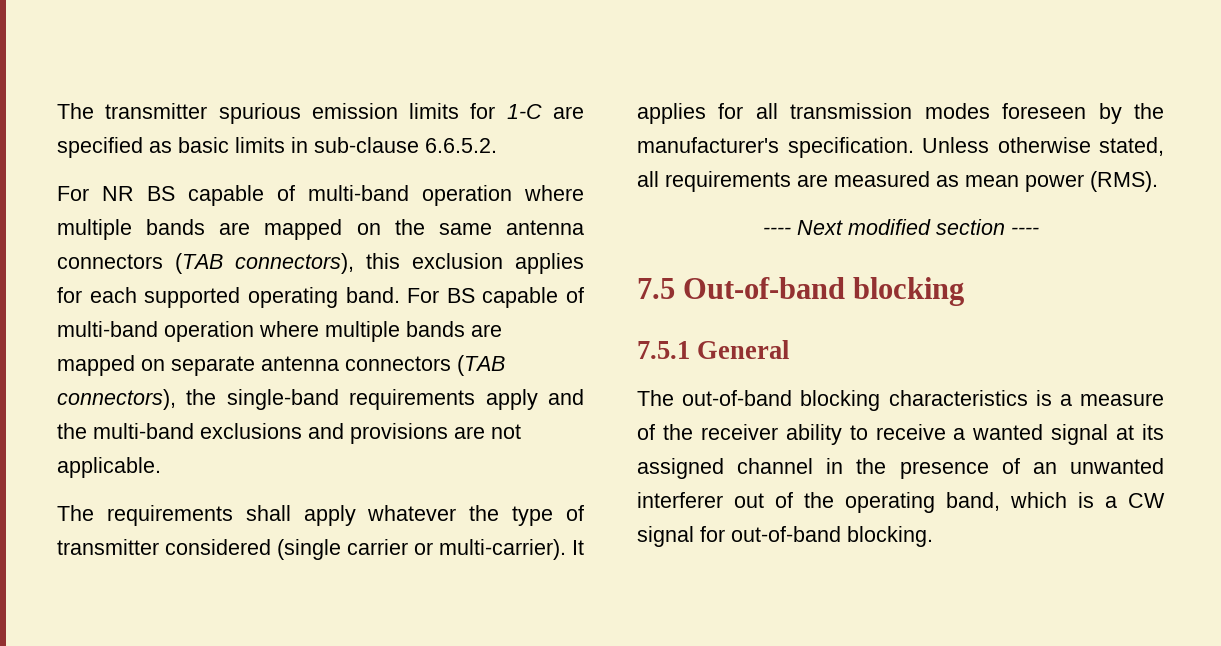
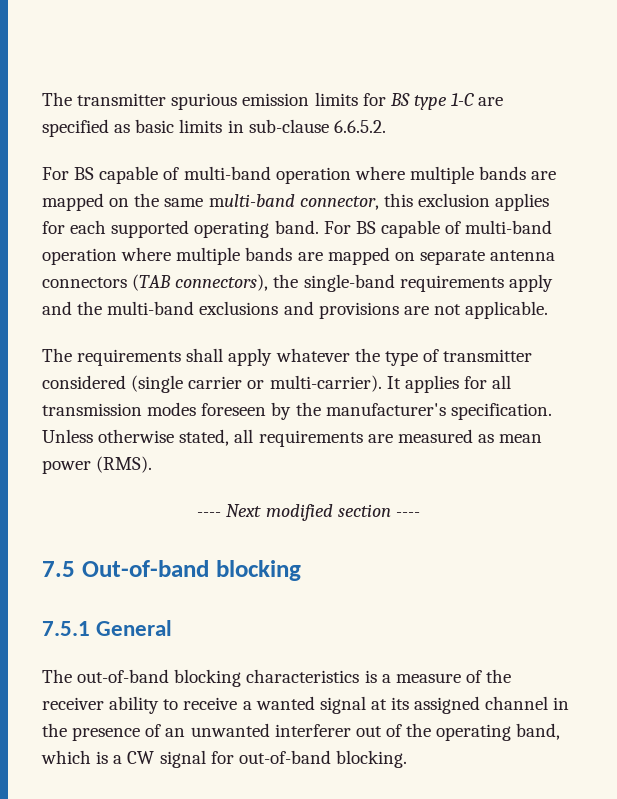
(496, 111) none -> [389,93,447,110] BS type
[102,186,134,201] NR -> (69, 173) none
[506,220,585,235] [57,253,354,274] antenna connectors (TAB connectors), -> [208,194,379,210] multi-band connector,

